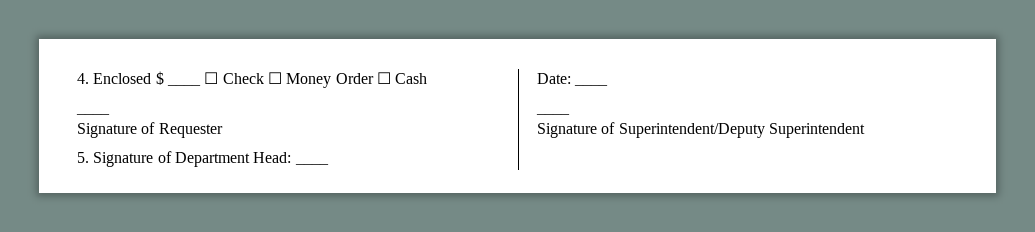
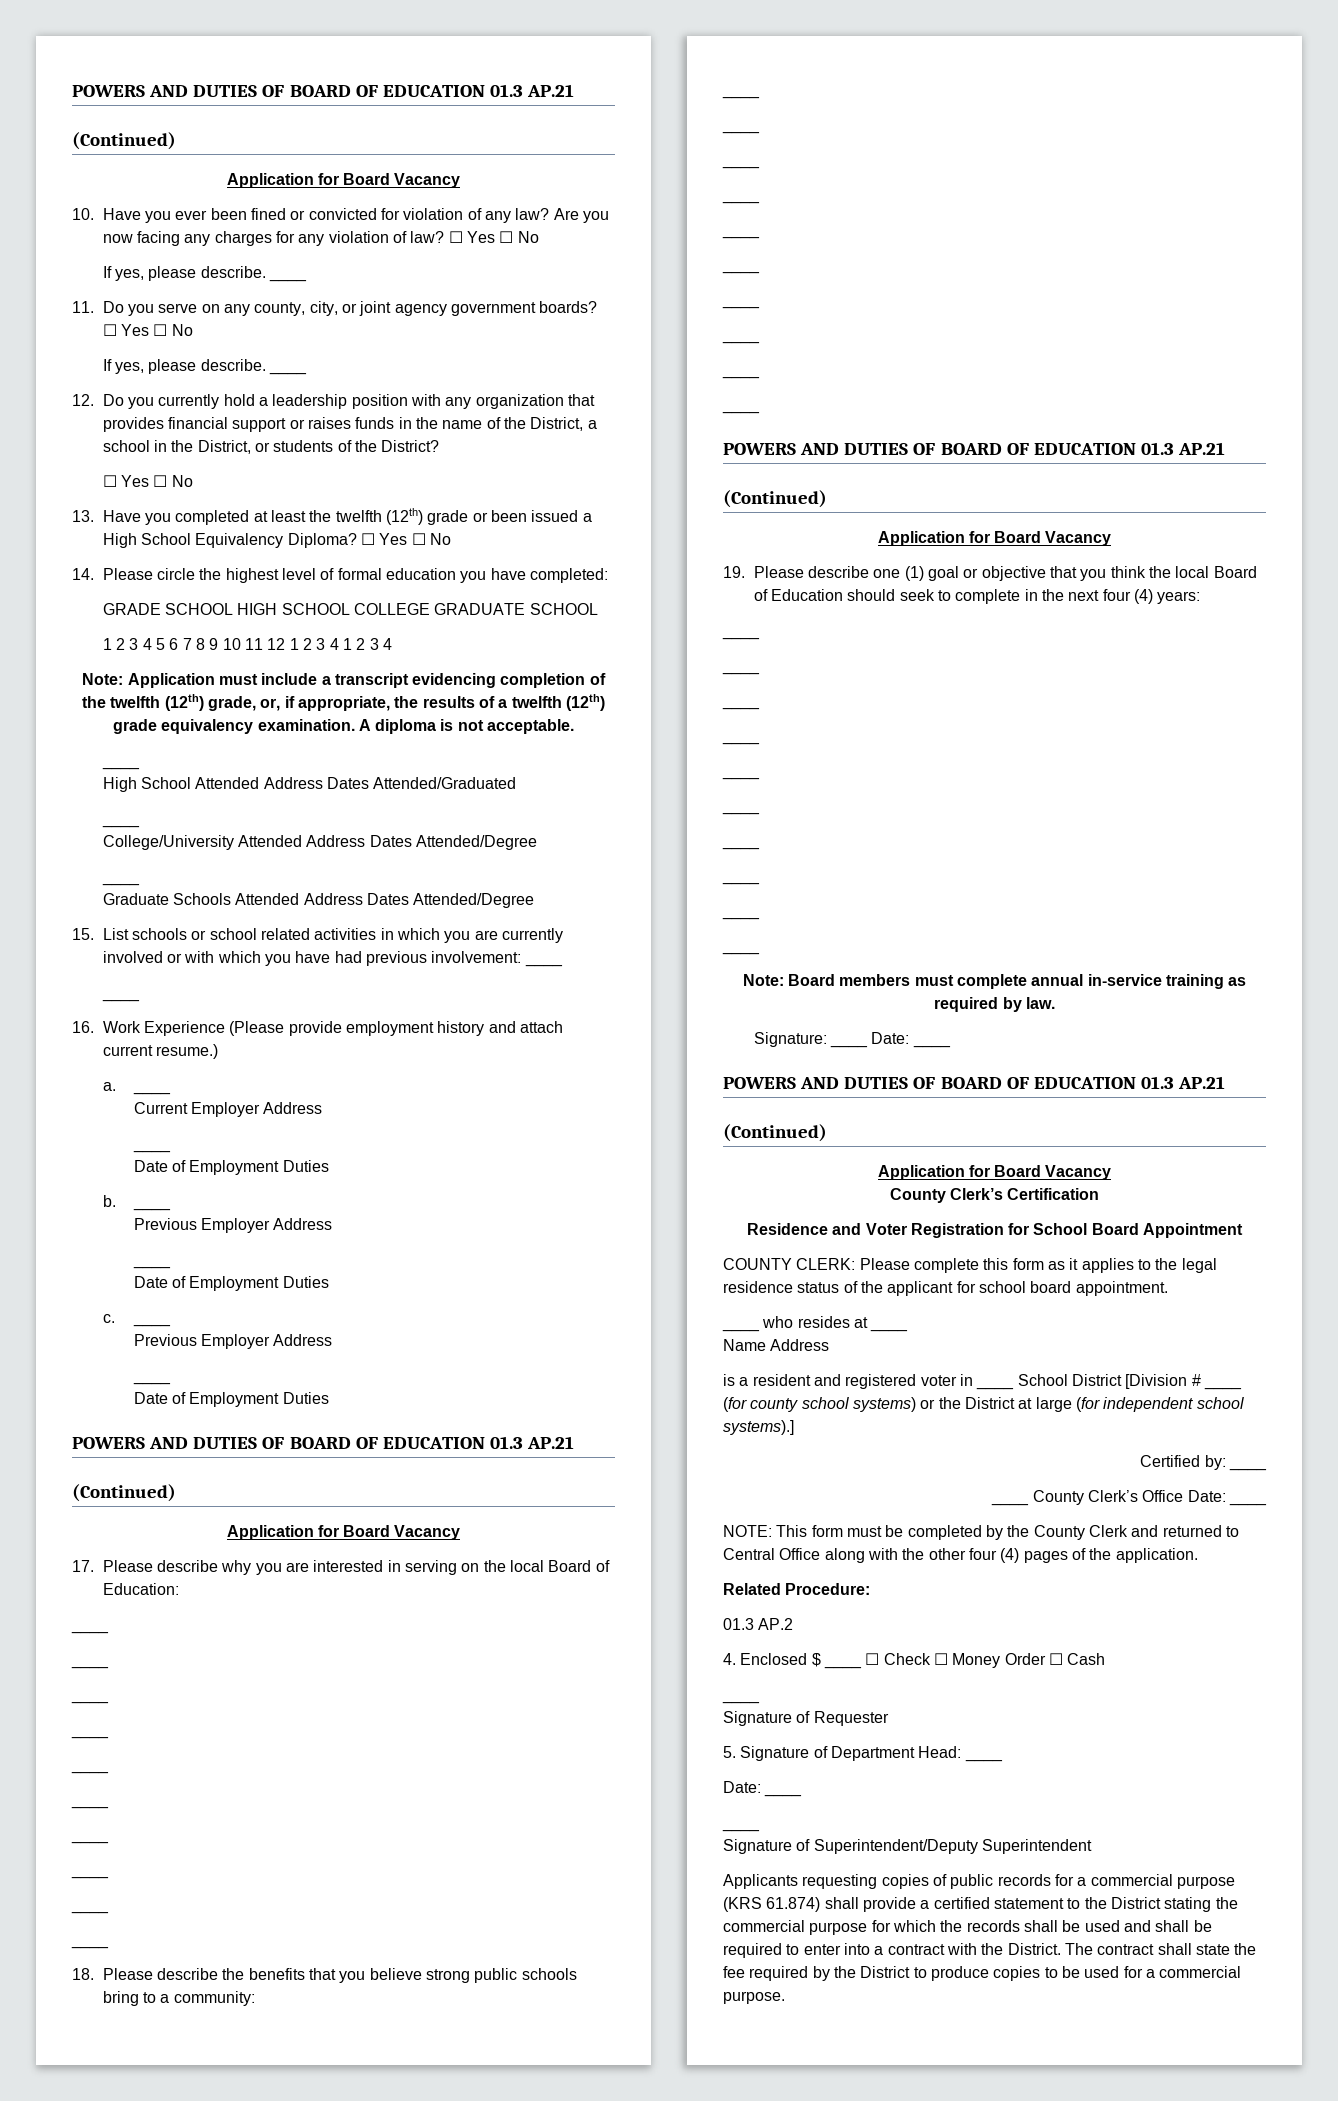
(77, 78) none -> [72,84,575,97] [72,132,176,150] [226,173,461,188] [72,208,609,223] [102,231,539,246] [102,266,266,281] [269,278,308,282] [72,301,598,316] [102,324,193,336] [102,359,266,374] [269,371,308,375] [72,394,596,409] [102,417,597,432] [102,440,440,454] [102,475,193,487] [72,508,592,525] [102,533,452,548] [72,568,609,583] [102,603,598,615] [102,638,392,650] [82,673,606,688] [82,694,605,711] [112,719,575,734] [101,766,140,770] [102,777,517,792] [101,824,140,828] [102,835,538,850] [101,882,140,886] [102,893,535,908] [72,928,564,943] [102,951,522,966] [524,963,563,967] [101,998,140,1002] [72,1021,564,1036] [102,1044,219,1059] [102,1082,116,1091] [132,1091,171,1095] [133,1102,323,1117] [132,1149,171,1153] [133,1160,329,1175] [102,1195,116,1207] [132,1207,171,1211] [133,1218,333,1233] [132,1265,171,1269] [133,1276,329,1291] [102,1314,115,1323] [132,1323,171,1327] [133,1334,333,1349] [132,1381,171,1385] [133,1392,329,1407] [72,1436,575,1449] [72,1484,176,1502] [226,1525,461,1540] [72,1560,610,1575] [102,1583,179,1595] [71,1630,109,1634] [71,1665,109,1669] [71,1700,109,1704] [71,1735,109,1739] [71,1770,109,1774] [71,1805,109,1809] [71,1840,109,1844] [71,1875,109,1879] [71,1910,109,1914] [71,1945,109,1949] [72,1968,577,1983] [102,1991,255,2006] [722,95,760,99] [722,130,760,134] [722,165,760,169] [722,200,760,204] [722,235,760,239] [722,270,760,274] [722,305,760,309] [722,340,760,344] [722,375,760,379] [722,410,760,414] [723,442,1226,455] [723,490,827,508] [877,531,1112,546] [723,566,1257,581] [753,589,1201,604] [722,636,760,640] [722,671,760,675] [722,706,760,710] [722,741,760,745] [722,776,760,780] [722,811,760,815] [722,846,760,850] [722,881,760,885] [722,916,760,920] [722,951,760,955] [742,974,1247,989] [934,997,1055,1012] [753,1032,869,1048] [871,1032,910,1044] [912,1044,951,1048] [723,1076,1226,1089] [723,1124,827,1142] [877,1165,1112,1180] [889,1188,1100,1203] [746,1223,1244,1238] [723,1258,1217,1273] [723,1281,1168,1296] [722,1328,760,1332] [762,1316,868,1328] [870,1328,909,1332] [723,1339,830,1351] [723,1374,973,1389] [976,1386,1015,1390] [1017,1374,1201,1389] [1203,1386,1242,1390] [723,1397,1244,1412] [723,1420,794,1435] [1140,1455,1267,1471] [991,1490,1226,1506] [1229,1502,1267,1506] [723,1525,1239,1540] [723,1548,1198,1563] [723,1583,871,1595] [723,1618,794,1630] POWERS AND DUTIES OF BOARD OF EDUCATION 01.3 AP.21 // (Continued) // Application for Board Vacancy // 10. Have you ever been fined or convicted for violation of any law? Are you now facing any charges for any violation of law? ☐ Yes ☐ No // If yes, please describe. ____ // 11. Do you serve on any county, city, or joint agency government boards? ☐ Yes ☐ No // If yes, please describe. ____ // 12. Do you currently hold a leadership position with any organization that provides financial support or raises funds in the name of the District, a school in the District, or students of the District? // ☐ Yes ☐ No // 13. Have you completed at least the twelfth (12th) grade or been issued a High School Equivalency Diploma? ☐ Yes ☐ No // 14. Please circle the highest level of formal education you have completed: // GRADE SCHOOL HIGH SCHOOL COLLEGE GRADUATE SCHOOL // 1 2 3 4 5 6 7 8 9 10 11 12 1 2 3 4 1 2 3 4 // Note: Application must include a transcript evidencing completion of the twelfth (12th) grade, or, if appropriate, the results of a twelfth (12th) grade equivalency examination. A diploma is not acceptable. // ____ // High School Attended Address Dates Attended/Graduated // ____ // College/University Attended Address Dates Attended/Degree // ____ // Graduate Schools Attended Address Dates Attended/Degree // 15. List schools or school related activities in which you are currently involved or with which you have had previous involvement: ____ // ____ // 16. Work Experience (Please provide employment history and attach current resume.) // a. ____ // Current Employer Address // ____ // Date of Employment Duties // b. ____ // Previous Employer Address // ____ // Date of Employment Duties // c. ____ // Previous Employer Address // ____ // Date of Employment Duties // POWERS AND DUTIES OF BOARD OF EDUCATION 01.3 AP.21 // (Continued) // Application for Board Vacancy // 17. Please describe why you are interested in serving on the local Board of Education: // ____ // ____ // ____ // ____ // ____ // ____ // ____ // ____ // ____ // ____ // 18. Please describe the benefits that you believe strong public schools bring to a community: // ____ // ____ // ____ // ____ // ____ // ____ // ____ // ____ // ____ // ____ // POWERS AND DUTIES OF BOARD OF EDUCATION 01.3 AP.21 // (Continued) // Application for Board Vacancy // 19. Please describe one (1) goal or objective that you think the local Board of Education should seek to complete in the next four (4) years: // ____ // ____ // ____ // ____ // ____ // ____ // ____ // ____ // ____ // ____ // Note: Board members must complete annual in-service training as required by law. // Signature: ____ Date: ____ // POWERS AND DUTIES OF BOARD OF EDUCATION 01.3 AP.21 // (Continued) // Application for Board Vacancy // County Clerk’s Certification // Residence and Voter Registration for School Board Appointment // COUNTY CLERK: Please complete this form as it applies to the legal residence status of the applicant for school board appointment. // ____ who resides at ____ // Name Address // is a resident and registered voter in ____ School District [Division # ____ (for county school systems) or the District at large (for independent school systems).] // Certified by: ____ // ____ County Clerk’s Office Date: ____ // NOTE: This form must be completed by the County Clerk and returned to Central Office along with the other four (4) pages of the application. // Related Procedure: // 01.3 AP.2 //
(865, 130) none -> [723,1874,1235,1889] [723,1897,1238,1912] [723,1920,1212,1935] [723,1943,1257,1958] [723,1966,1242,1981] [723,1991,785,2004] // Applicants requesting copies of public records for a commercial purpose (KRS 61.874) shall provide a certified statement to the District stating the commercial purpose for which the records shall be used and shall be required to enter into a contract with the District. The contract shall state the fee required by the District to produce copies to be used for a commercial purpose.

